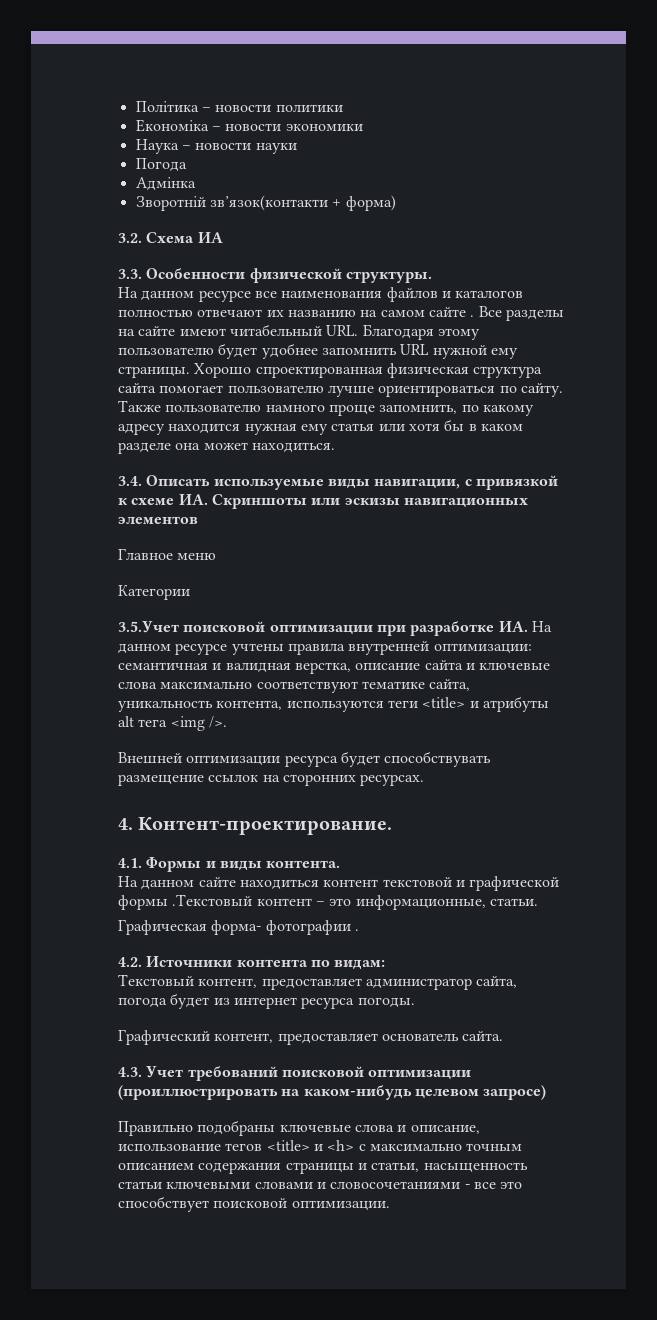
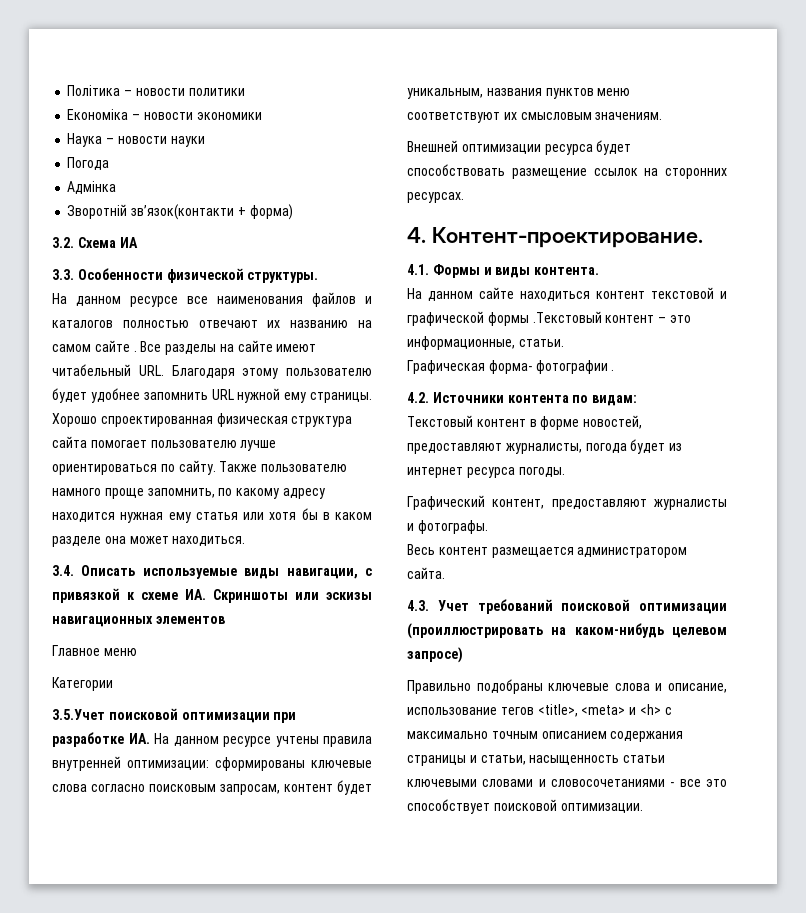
[118,660,551,674] [118,679,471,693] [118,696,549,712] [118,716,227,731] семантичная и валидная верстка, описание сайта и ключевые слова максимально соответствуют тематике сайта, уникальность контента, используются теги <title> и атрибуты alt тега <img />. -> [215,757,372,771] [52,780,372,795] [407,88,631,99] [407,112,663,123] сформированы ключевые слова согласно поисковым запросам, контент будет уникальным, названия пунктов меню соответствуют их смысловым значениям.
[384,751,492,767] способствувать -> [407,164,505,176] способствовать
[198,976,518,990] контент, предоставляет администратор сайта, -> [476,415,643,430] [407,443,582,454] контент в форме новостей, предоставляют журналисты,
[277,1033,459,1045] предоставляет основатель -> [551,499,727,510] [407,520,488,534] [407,544,688,558] предоставляют журналисты и фотографы. // Весь контент размещается администратором
[266,1140,310,1151] <title> -> [537,704,626,717] <title>, <meta>

